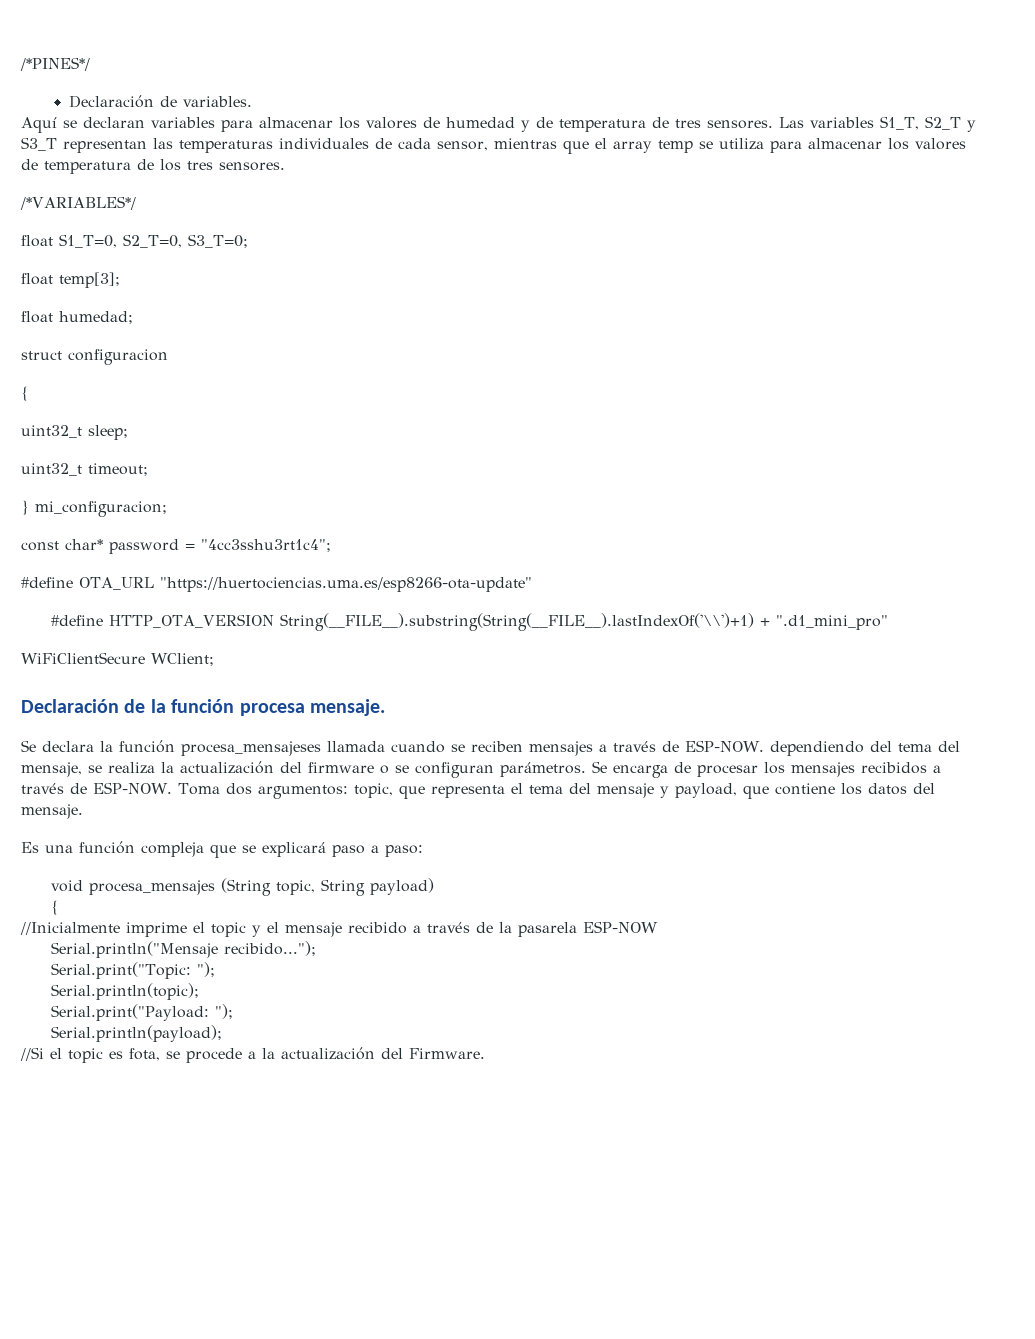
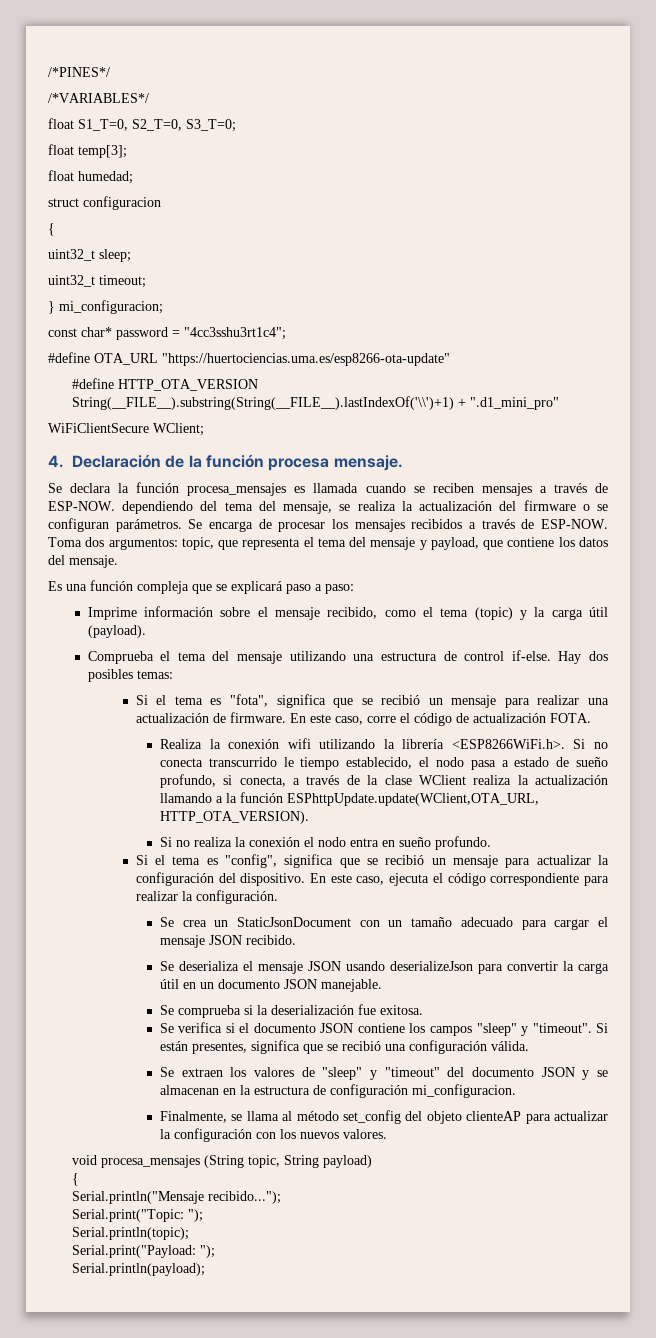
[68,95,252,108] [21,116,976,133] [21,137,966,154] [21,159,285,174] // Declaración de variables. // Aquí se declaran variables para almacenar los valores de humedad y de temperatura de tres sensores. Las variables S1_T, S2_T y S3_T representan las temperaturas individuales de cada sensor, mientras que el array temp se utiliza para almacenar los valores de temperatura de los tres sensores. -> (110, 72) none
(214, 659) none -> [48,455,64,468] 4.
[181,741,321,756] procesa_mensajeses -> [187,483,306,496] procesa_mensajes es
(423, 851) none -> [87,606,608,620] [87,625,146,638] [87,650,608,664] [87,669,173,682] [135,694,609,708] [135,712,591,726] [159,738,608,749] [159,757,608,770] [159,774,608,788] [159,792,539,806] [159,811,309,824] [159,836,491,850] [135,854,610,868] [135,872,609,886] [135,890,278,904] [159,917,608,930] [159,935,296,948] [159,961,609,974] [159,979,382,992] [159,1004,423,1018] [159,1022,608,1036] [159,1040,529,1054] [159,1067,608,1080] [159,1084,516,1098] [159,1110,608,1124] [159,1128,387,1142] // Imprime información sobre el mensaje recibido, como el tema (topic) y la carga útil (payload). // Comprueba el tema del mensaje utilizando una estructura de control if-else. Hay dos posibles temas: // Si el tema es "fota", significa que se recibió un mensaje para realizar una actualización de firmware. En este caso, corre el código de actualización FOTA. // Realiza la conexión wifi utilizando la librería <ESP8266WiFi.h>. Si no conecta transcurrido le tiempo establecido, el nodo pasa a estado de sueño profundo, si conecta, a través de la clase WClient realiza la actualización llamando a la función ESPhttpUpdate.update(WClient,OTA_URL, HTTP_OTA_VERSION). // Si no realiza la conexión el nodo entra en sueño profundo. // Si el tema es "config", significa que se recibió un mensaje para actualizar la configuración del dispositivo. En este caso, ejecuta el código correspondiente para realizar la configuración. // Se crea un StaticJsonDocument con un tamaño adecuado para cargar el mensaje JSON recibido. // Se deserializa el mensaje JSON usando deserializeJson para convertir la carga útil en un documento JSON manejable. // Se comprueba si la deserialización fue exitosa. // Se verifica si el documento JSON contiene los campos "sleep" y "timeout". Si están presentes, significa que se recibió una configuración válida. // Se extraen los valores de "sleep" y "timeout" del documento JSON y se almacenan en la estructura de configuración mi_configuracion. // Finalmente, se llama al método set_config del objeto clienteAP para actualizar la configuración con los nuevos valores.
[20,921,658,937] // //Inicialmente imprime el topic y el mensaje recibido a través de la pasarela ESP-NOW -> (80, 1179) none
[20,1047,485,1063] // //Si el topic es fota, se procede a la actualización del Firmware. -> (206, 1269) none

